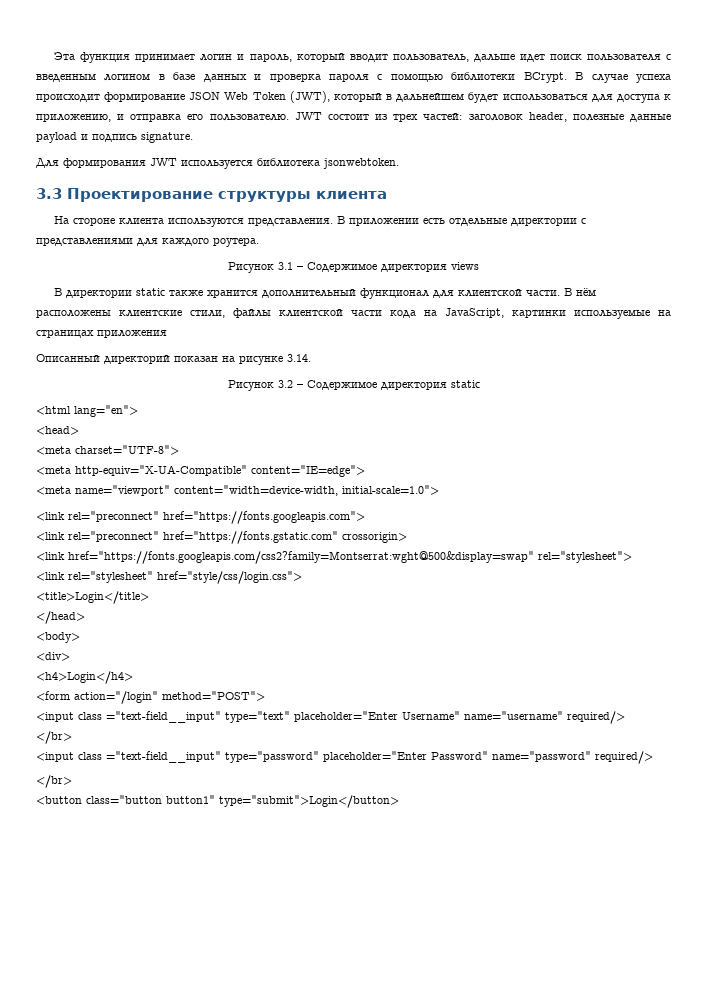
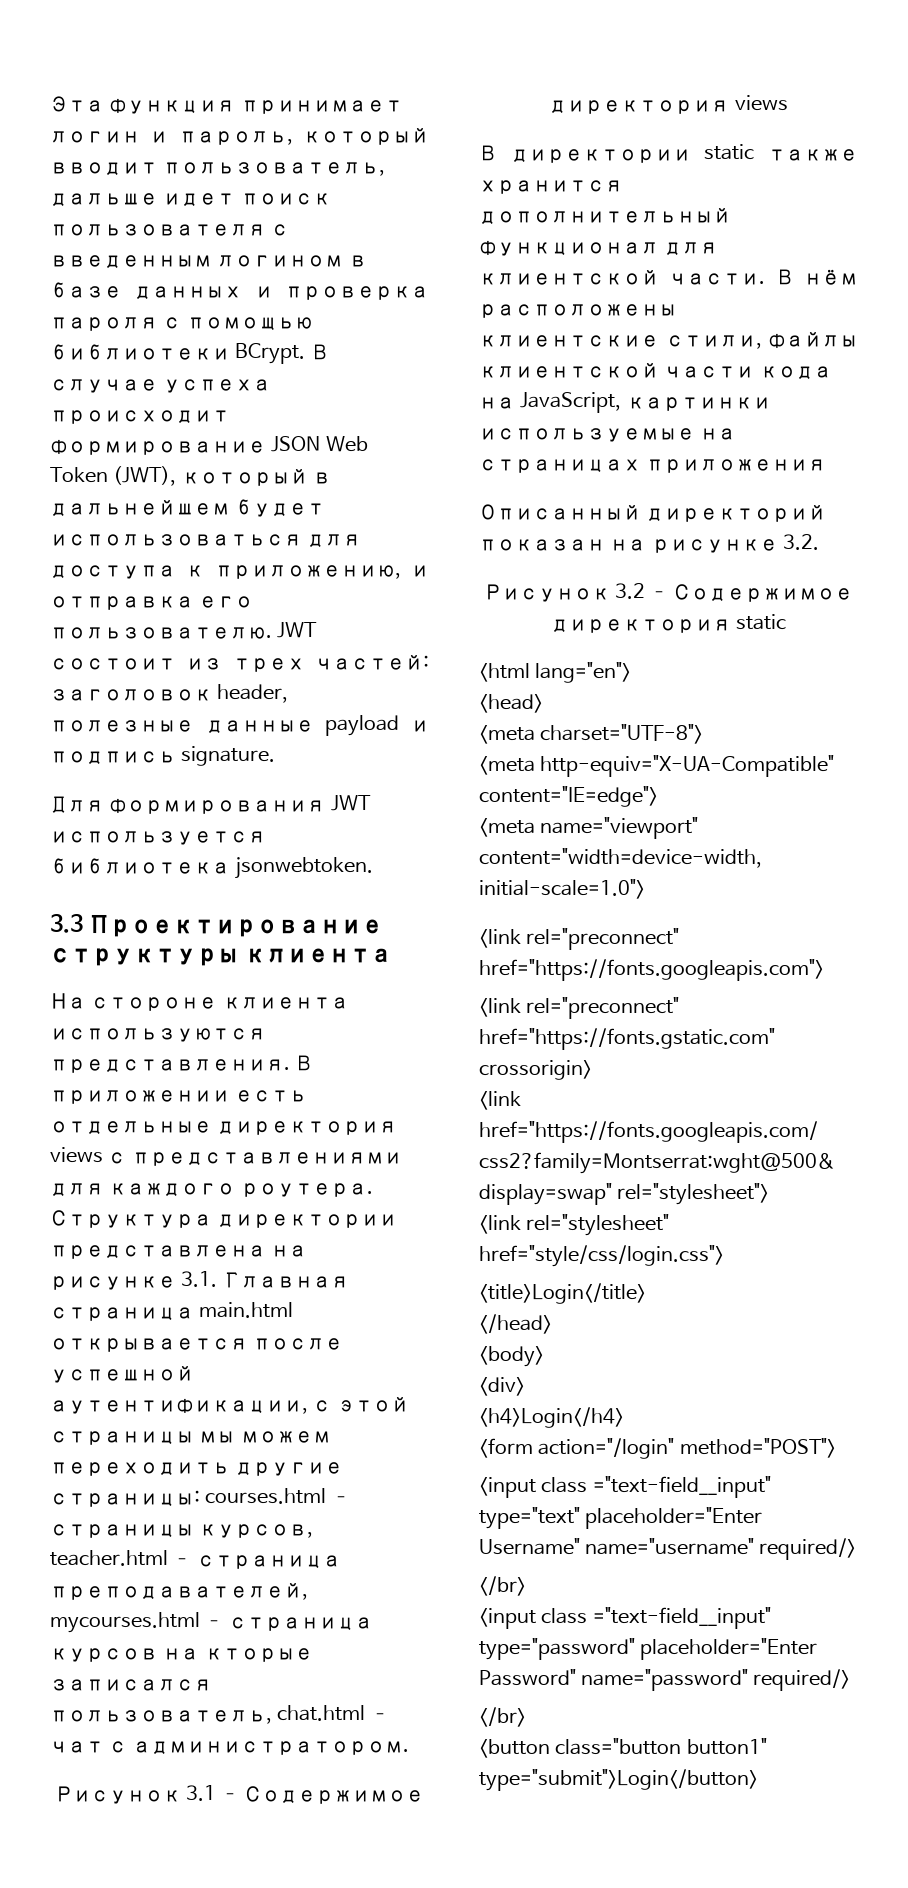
[511,218,578,226] директории -> [217,1121,398,1135] [50,1147,103,1163] директория views
(259, 242) none -> [50,1210,398,1228] [50,1245,308,1259] [50,1271,349,1290] [50,1302,294,1321] [50,1338,344,1352] [50,1366,194,1383] [50,1397,409,1414] [50,1431,331,1445] [50,1462,344,1476] [50,1488,350,1507] [50,1524,314,1538] [50,1550,341,1569] [50,1583,308,1600] [50,1612,373,1633] [50,1648,313,1662] [50,1679,212,1691] [50,1705,389,1724] [50,1741,409,1755] Структура директории представлена на рисунке 3.1. Главная страница main.html открывается после успешной аутентификации, с этой страницы мы можем переходить другие страницы: courses.html – страницы курсов, teacher.html – страница преподавателей, mycourses.html – страница курсов на кторые записался пользователь, chat.html – чат с администратором.
[287,354,311,362] 3.14. -> [782,534,819,550] 3.2.

